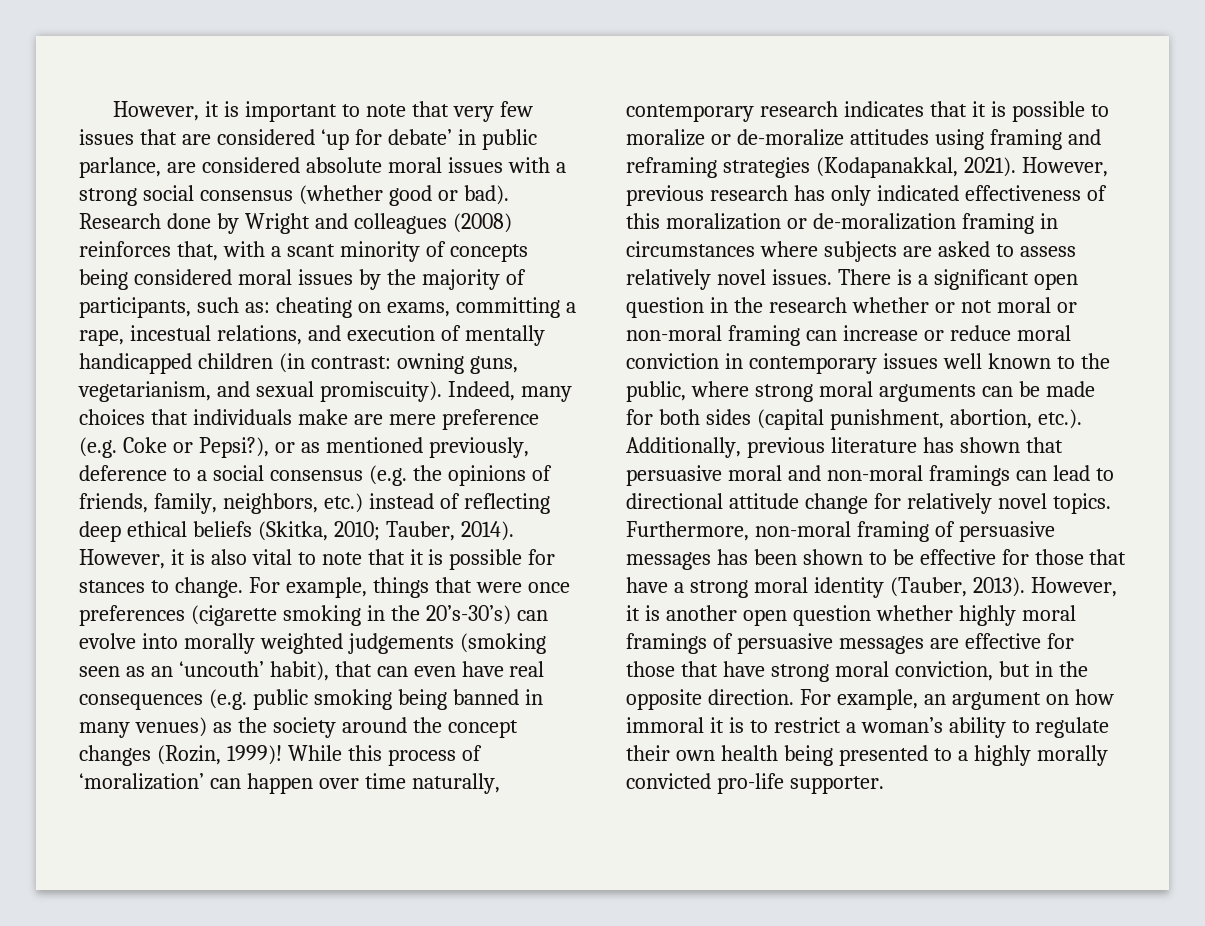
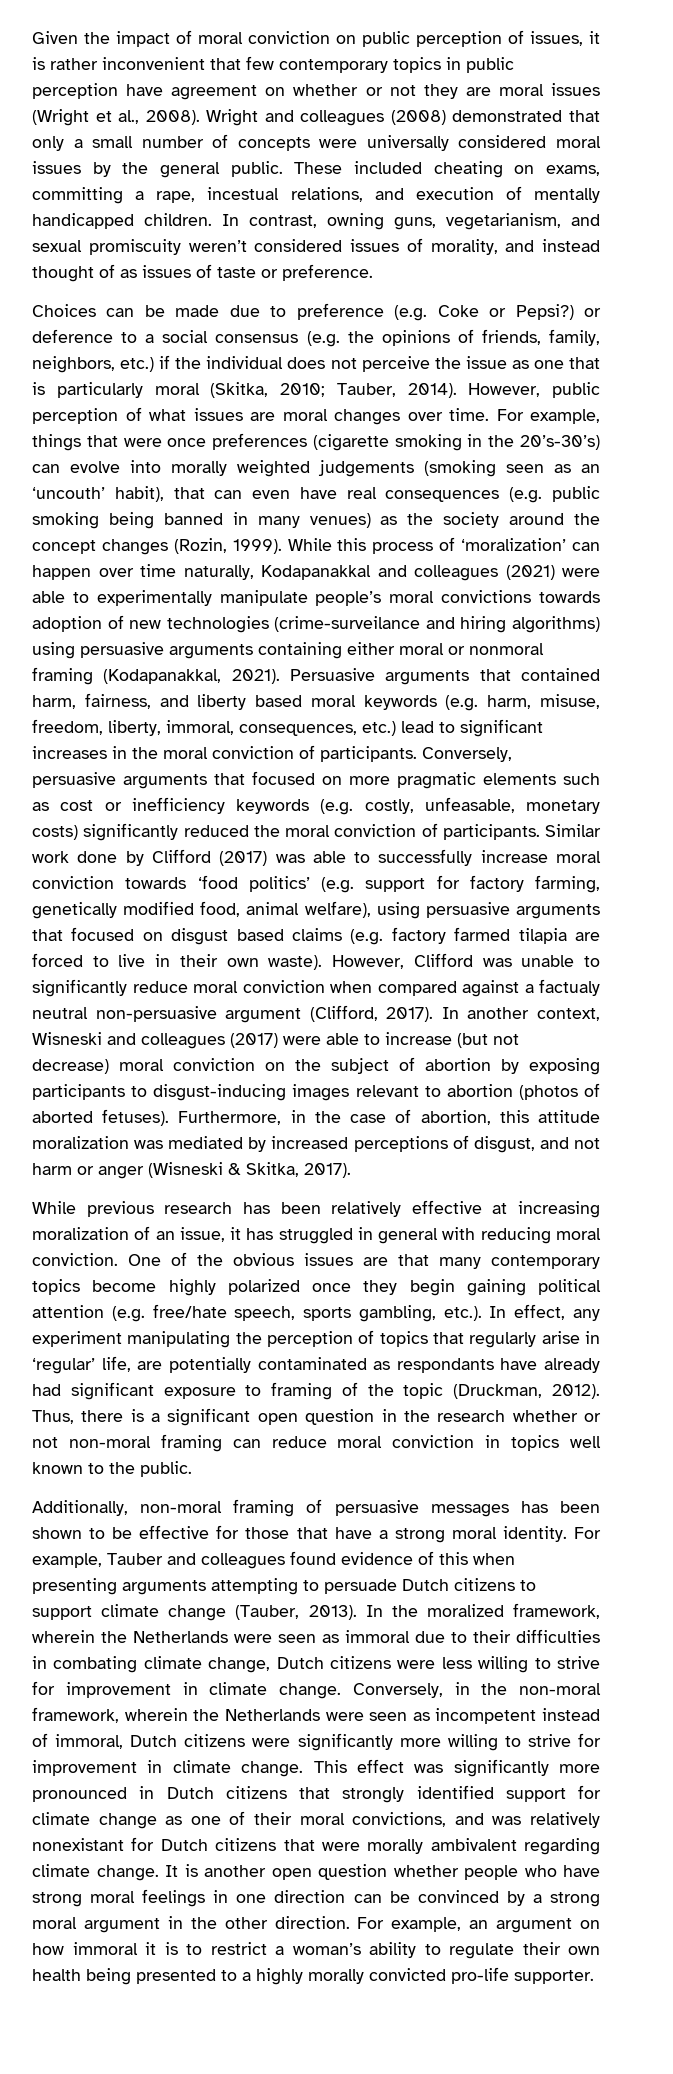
[113,101,533,122] [79,129,537,150] [79,157,566,178] [79,185,509,206] [79,213,512,234] [79,241,528,262] [79,269,128,290] However, it is important to note that very few issues that are considered ‘up for debate’ in public parlance, are considered absolute moral issues with a strong social consensus (whether good or bad). Research done by Wright and colleagues (2008) reinforces that, with a scant minority of concepts being -> [32,30,600,47] [32,56,514,73] [32,83,601,100] [32,109,600,126] [32,134,449,151] Given the impact of moral conviction on public perception of issues, it is rather inconvenient that few contemporary topics in public perception have agreement on whether or not they are moral issues (Wright et al., 2008). Wright and colleagues (2008) demonstrated that only a small number of concepts were universally
[421,269,526,290] [79,297,270,318] majority of participants, such as: -> [160,161,422,178] general public. These included
[197,353,391,373] children (in contrast: -> [144,213,317,228] children. In contrast,
[319,381,572,402] [79,409,539,430] [79,437,529,458] promiscuity). Indeed, many choices that individuals make are mere preference (e.g. Coke or Pepsi?), or as mentioned previously, -> [88,238,600,255] [32,264,373,282] [32,303,601,321] promiscuity weren’t considered issues of morality, and instead thought of as issues of taste or preference. // Choices can be made due to preference (e.g. Coke or Pepsi?) or
[368,493,550,514] [79,521,252,542] instead of reflecting deep ethical beliefs -> [159,355,600,372] [32,382,200,398] if the individual does not perceive the issue as one that is particularly moral
[170,549,556,570] [79,577,243,598] it is also vital to note that it is possible for stances to change. -> [552,382,600,398] [32,407,489,425] public perception of what issues are moral changes over time.
[226,745,282,765] 1999)! -> [232,539,282,554] 1999).
[626,101,1109,122] [626,129,1101,150] [626,157,1108,178] [626,185,1107,206] [626,213,1058,234] [626,241,1076,262] [626,269,891,290] contemporary research indicates that it is possible to moralize or de-moralize attitudes using framing and reframing strategies (Kodapanakkal, 2021). However, previous research has only indicated effectiveness of this moralization or de-moralization framing in circumstances where subjects are asked to assess relatively novel issues. There -> [261,565,600,581] [32,590,600,606] [32,615,600,633] [32,642,544,659] [32,667,600,685] [32,693,600,711] [32,719,543,737] [32,745,512,762] [32,771,600,789] [32,797,600,815] [32,823,601,841] [32,849,601,866] [32,875,600,893] [32,901,601,919] [32,927,600,945] [32,953,600,970] [32,979,600,997] [32,1005,600,1023] [32,1032,519,1049] [32,1057,600,1075] [32,1083,600,1101] [32,1109,600,1126] [32,1135,600,1153] [32,1162,351,1179] [32,1200,600,1218] [32,1226,601,1244] [32,1252,600,1269] [32,1279,601,1296] [32,1304,600,1322] [32,1330,600,1348] [32,1356,600,1374] [32,1382,600,1400] [32,1410,124,1424] Kodapanakkal and colleagues (2021) were able to experimentally manipulate people’s moral convictions towards adoption of new technologies (crime-surveilance and hiring algorithms) using persuasive arguments containing either moral or nonmoral framing (Kodapanakkal, 2021). Persuasive arguments that contained harm, fairness, and liberty based moral keywords (e.g. harm, misuse, freedom, liberty, immoral, consequences, etc.) lead to significant increases in the moral conviction of participants. Conversely, persuasive arguments that focused on more pragmatic elements such as cost or inefficiency keywords (e.g. costly, unfeasable, monetary costs) significantly reduced the moral conviction of participants. Similar work done by Clifford (2017) was able to successfully increase moral conviction towards ‘food politics’ (e.g. support for factory farming, genetically modified food, animal welfare), using persuasive arguments that focused on disgust based claims (e.g. factory farmed tilapia are forced to live in their own waste). However, Clifford was unable to significantly reduce moral conviction when compared against a factualy neutral non-persuasive argument (Clifford, 2017). In another context, Wisneski and colleagues (2017) were able to increase (but not decrease) moral conviction on the subject of abortion by exposing participants to disgust-inducing images relevant to abortion (photos of aborted fetuses). Furthermore, in the case of abortion, this attitude moralization was mediated by increased perceptions of disgust, and not harm or anger (Wisneski & Skitka, 2017). // While previous research has been relatively effective at increasing moralization of an issue, it has struggled in general with reducing moral conviction. One of the obvious issues are that many contemporary topics become highly polarized once they begin gaining political attention (e.g. free/hate speech, sports gambling, etc.). In effect, any experiment manipulating the perception of topics that regularly arise in ‘regular’ life, are potentially contaminated as respondants have already had significant exposure to framing of the topic (Druckman, 2012). Thus, there
[996,297,1077,313] moral or -> (58, 1442) none
[842,325,944,341] increase or -> (261, 1443) none
[748,353,938,374] contemporary issues -> [511,1435,560,1451] topics
[626,381,1095,402] [626,409,1082,430] [626,437,1063,458] [626,465,1114,486] [626,493,1111,514] [626,521,749,541] public, where strong moral arguments can be made for both sides (capital punishment, abortion, etc.). Additionally, previous literature has shown that persuasive moral and non-moral framings can lead to directional attitude change for relatively novel topics. Furthermore, -> [140,1461,192,1477] [32,1500,128,1516] public. // Additionally,
[813,577,1117,598] [626,605,640,621] identity (Tauber, 2013). However, it -> [502,1526,601,1542] [32,1551,515,1569] [32,1578,536,1595] [32,1603,600,1621] [32,1629,600,1643] [32,1656,600,1673] [32,1681,601,1699] [32,1707,600,1724] [32,1733,602,1751] [32,1759,600,1777] [32,1785,601,1803] [32,1811,601,1829] [32,1837,600,1855] [32,1864,178,1881] identity. For example, Tauber and colleagues found evidence of this when presenting arguments attempting to persuade Dutch citizens to support climate change (Tauber, 2013). In the moralized framework, wherein the Netherlands were seen as immoral due to their difficulties in combating climate change, Dutch citizens were less willing to strive for improvement in climate change. Conversely, in the non-moral framework, wherein the Netherlands were seen as incompetent instead of immoral, Dutch citizens were significantly more willing to strive for improvement in climate change. This effect was significantly more pronounced in Dutch citizens that strongly identified support for climate change as one of their moral convictions, and was relatively nonexistant for Dutch citizens that were morally ambivalent regarding climate change. It
[958,605,1076,626] [626,633,1074,654] [626,661,1088,682] [626,689,702,710] highly moral framings of persuasive messages are effective for those that have strong moral conviction, but in the opposite -> [464,1865,600,1880] [32,1889,600,1907] [32,1916,268,1933] people who have strong moral feelings in one direction can be convinced by a strong moral argument in the other

